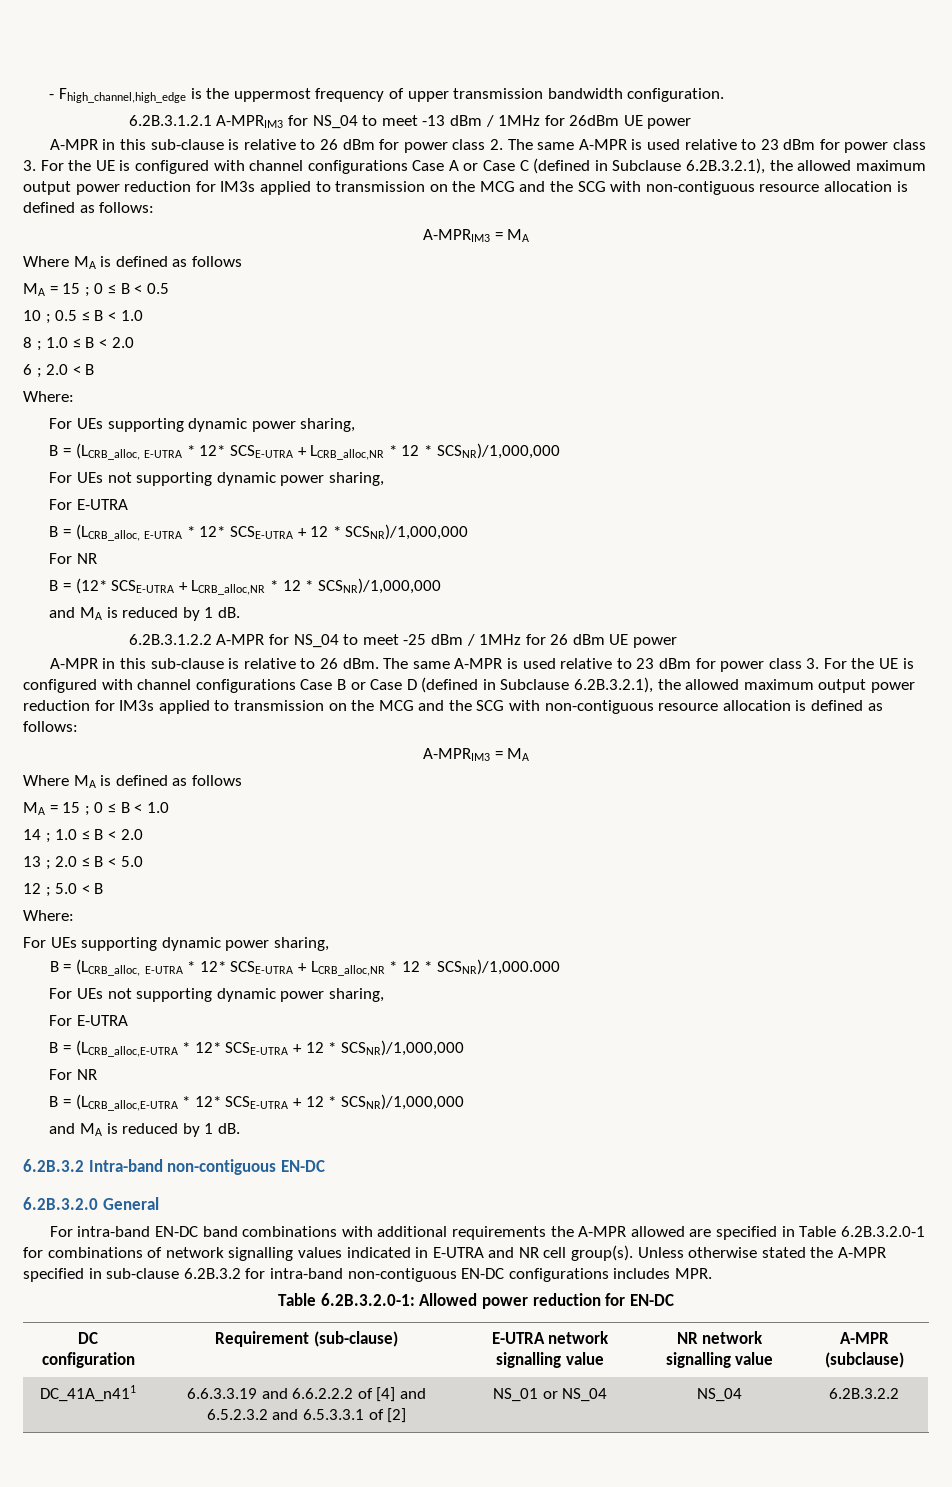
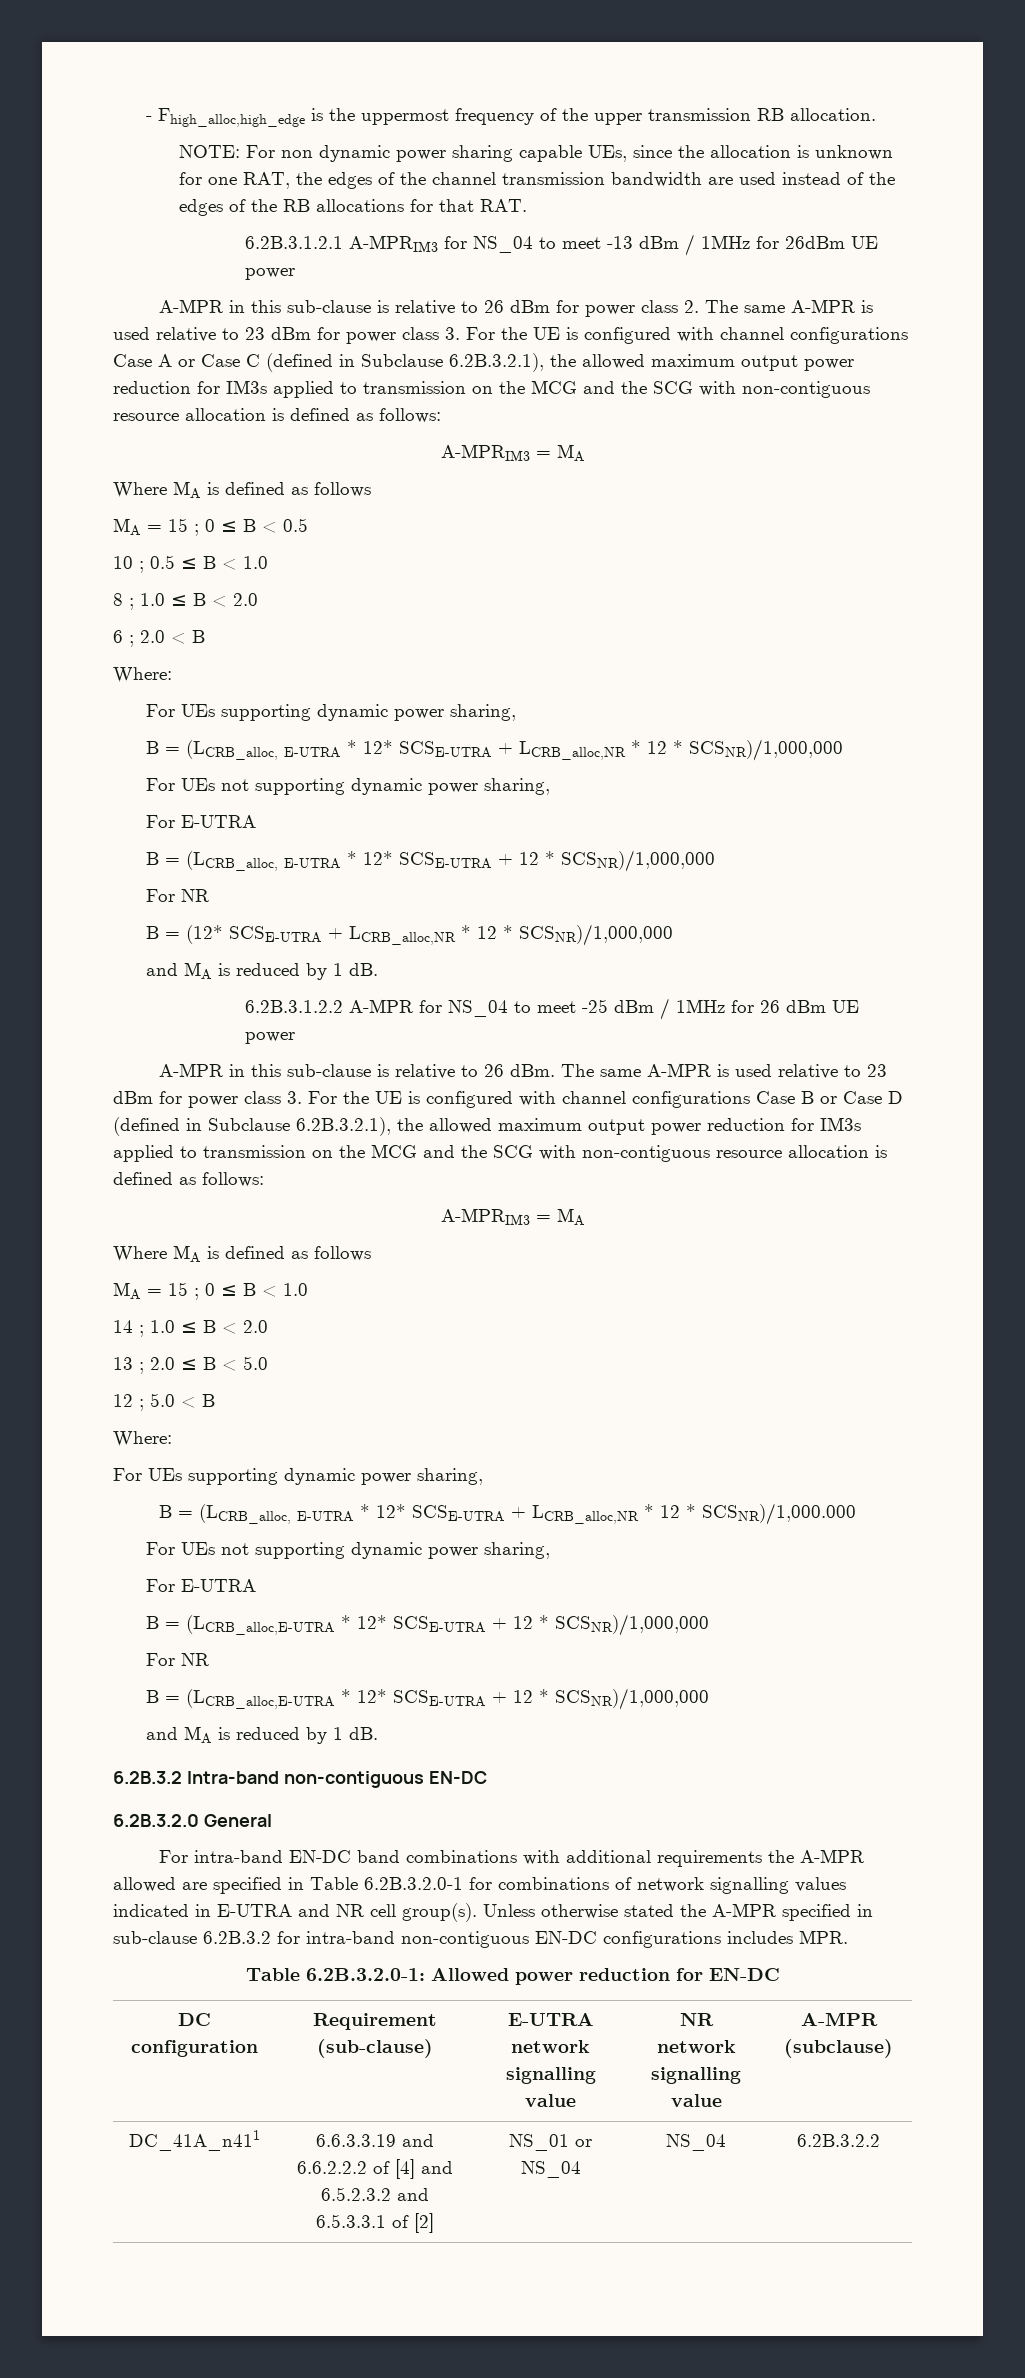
[59,88,187,103] Fhigh_channel,high_edge -> [157,108,305,127] Fhigh_alloc,high_edge
(404, 93) none -> [561,108,588,121] the
[547,88,725,102] bandwidth configuration. -> [756,108,876,121] [178,145,893,162] [178,172,895,189] [178,199,527,216] RB allocation. // NOTE: For non dynamic power sharing capable UEs, since the allocation is unknown for one RAT, the edges of the channel transmission bandwidth are used instead of the edges of the RB allocations for that RAT.

